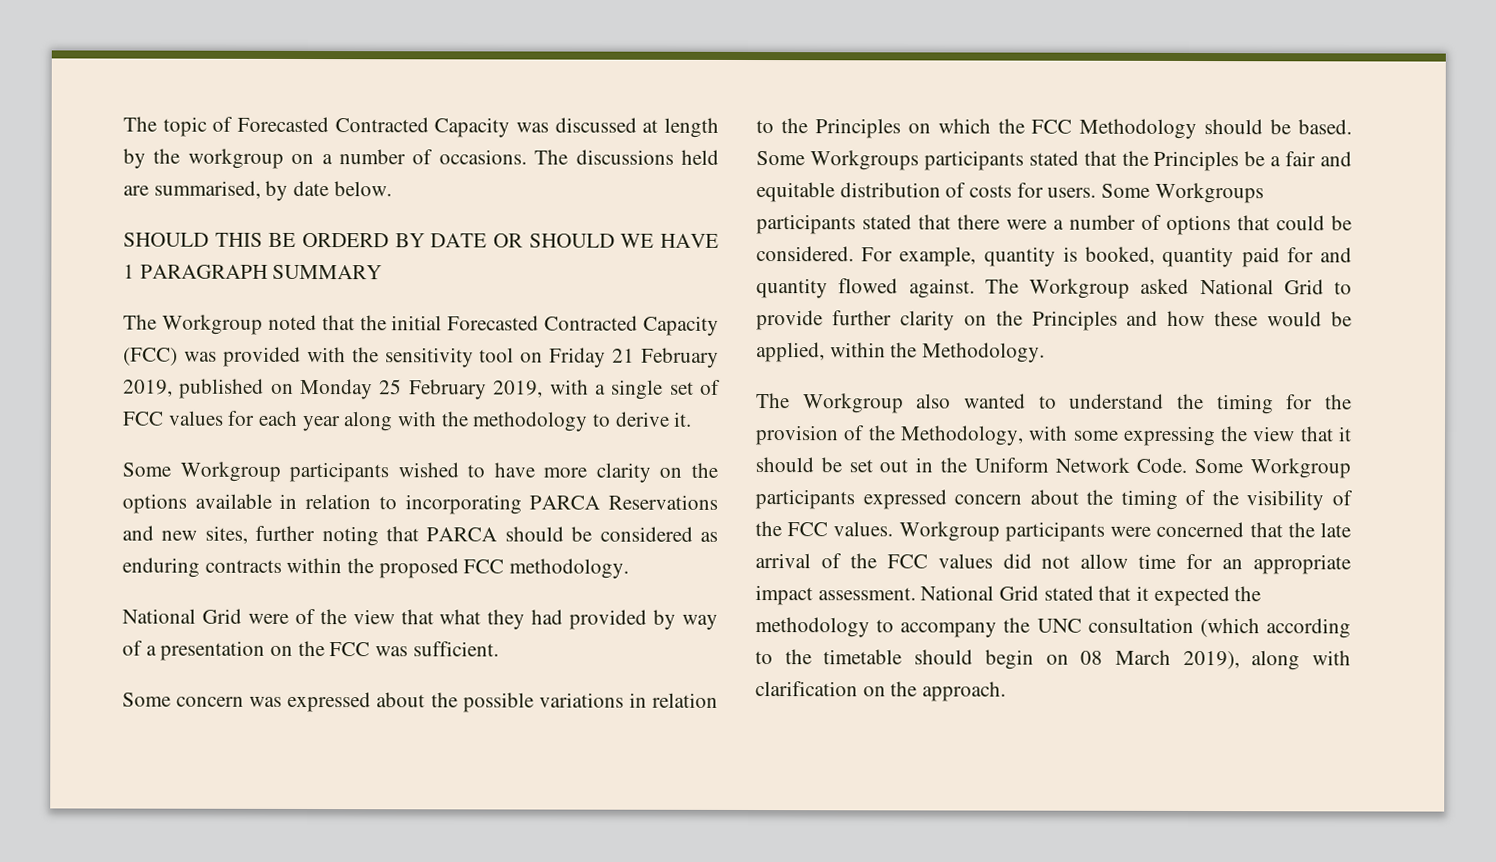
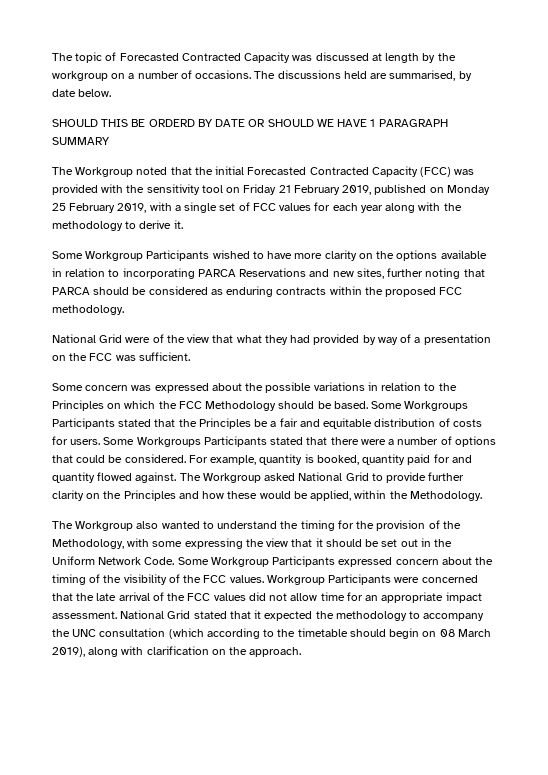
[289,461,390,483] participants -> [146,250,210,261] Participants
[923,150,1024,171] participants -> [52,418,115,429] Participants
[756,214,856,235] participants -> [203,436,267,447] Participants
[755,489,855,510] participants -> [272,556,336,567] Participants
[1004,521,1105,542] participants -> [328,574,392,585] Participants

